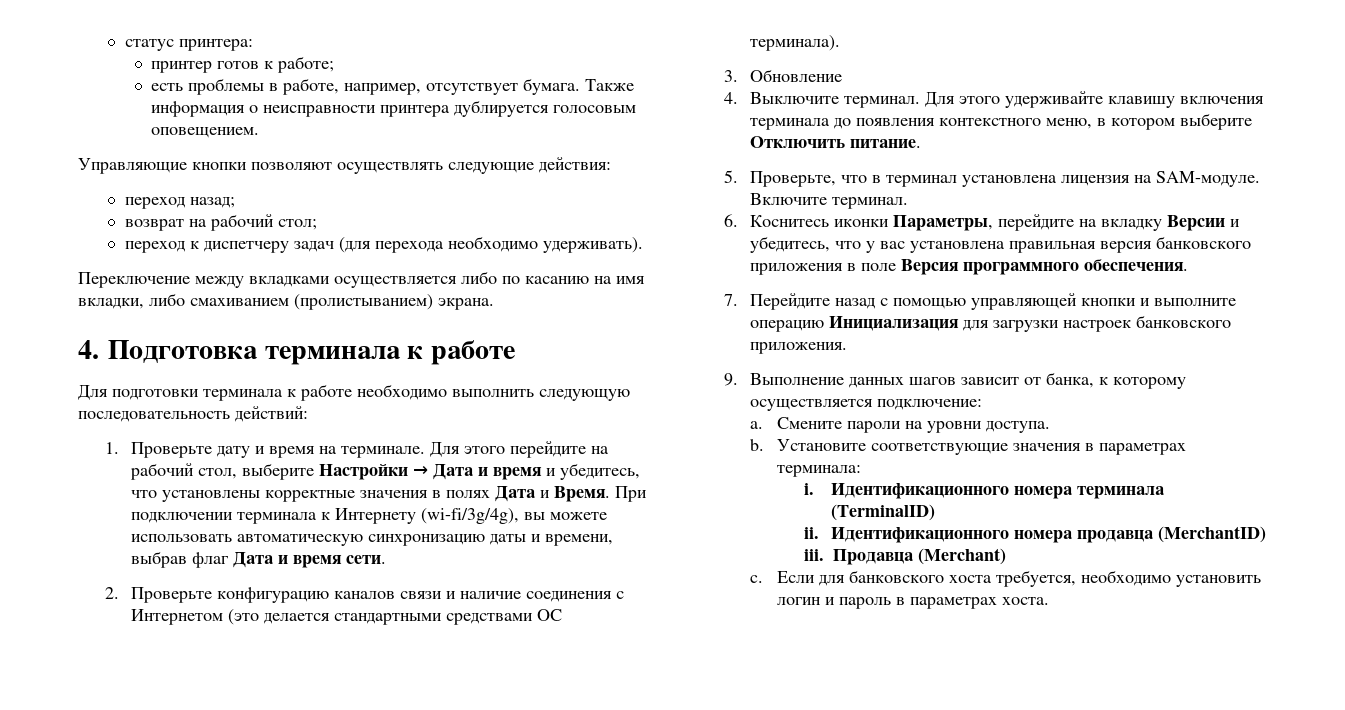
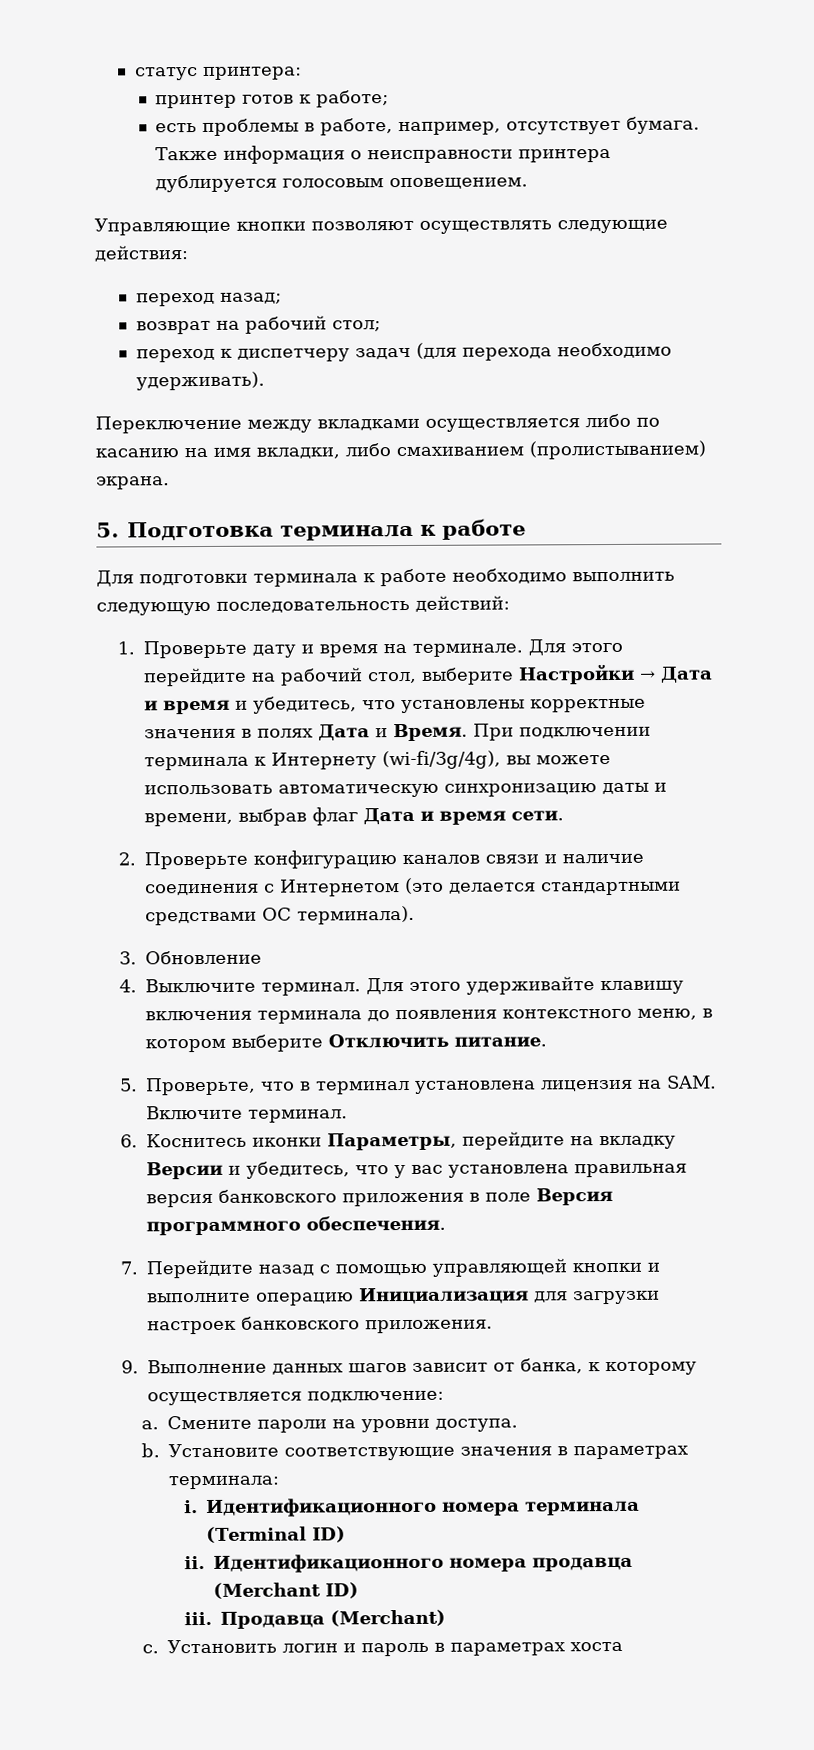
[78,340,99,359] 4. -> [96,522,119,538] 5.
[1156,171,1261,187] SAM-модуле. -> [665,1075,717,1089] SAM.
[830,504,935,521] (TerminalID) -> [205,1526,346,1543] (Terminal ID)
[1157,526,1266,543] (MerchantID) -> [212,1582,359,1599] (Merchant ID)
[777,570,1262,587] Если для банковского хоста требуется, необходимо установить -> [167,1639,278,1654] Установить
[1002,597,1050,605] хоста. -> [570,1641,624,1652] хоста

